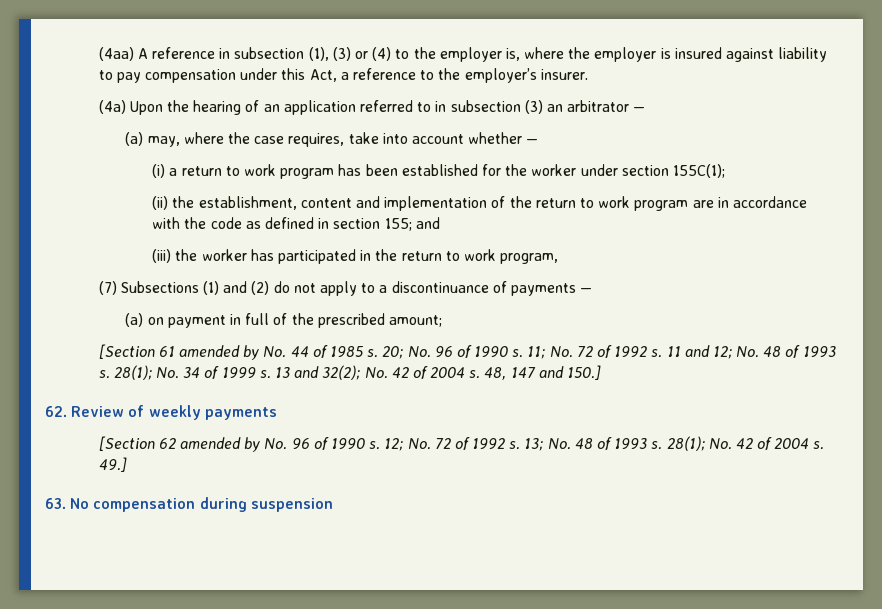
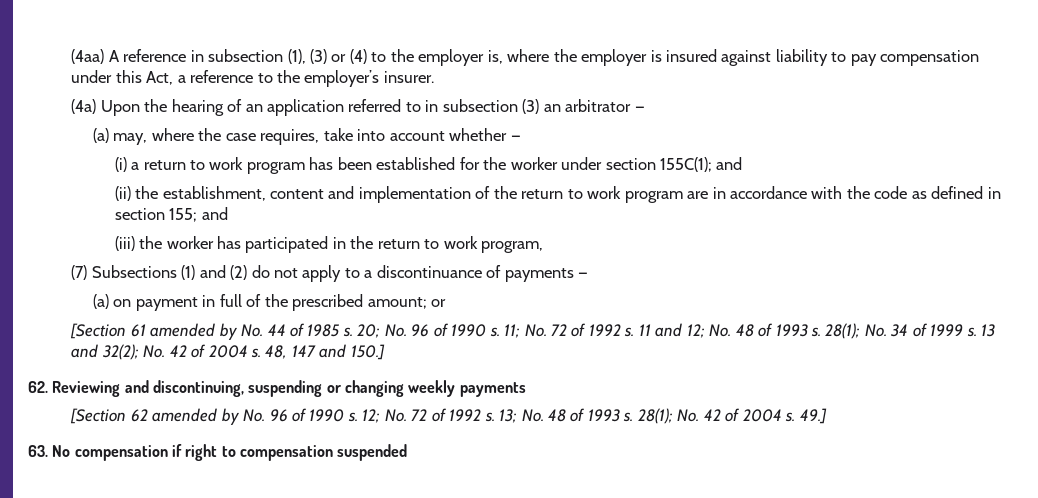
(725, 171) none -> [716,157,743,170] and
(442, 321) none -> [431,299,447,307] or
[71,405,145,417] Review of -> [52,380,404,397] Reviewing and discontinuing, suspending or changing
[199,497,333,512] during suspension -> [171,444,408,461] if right to compensation suspended

